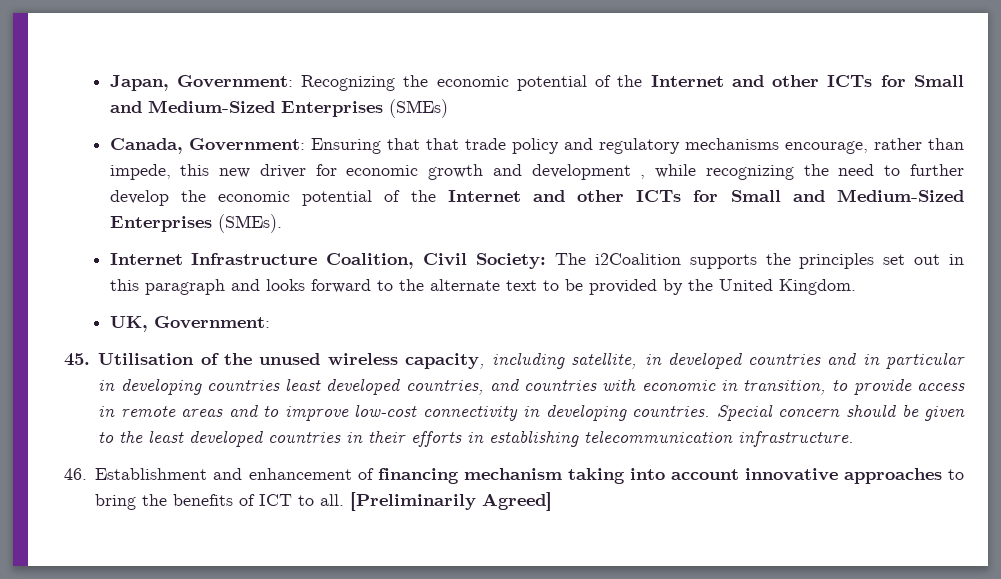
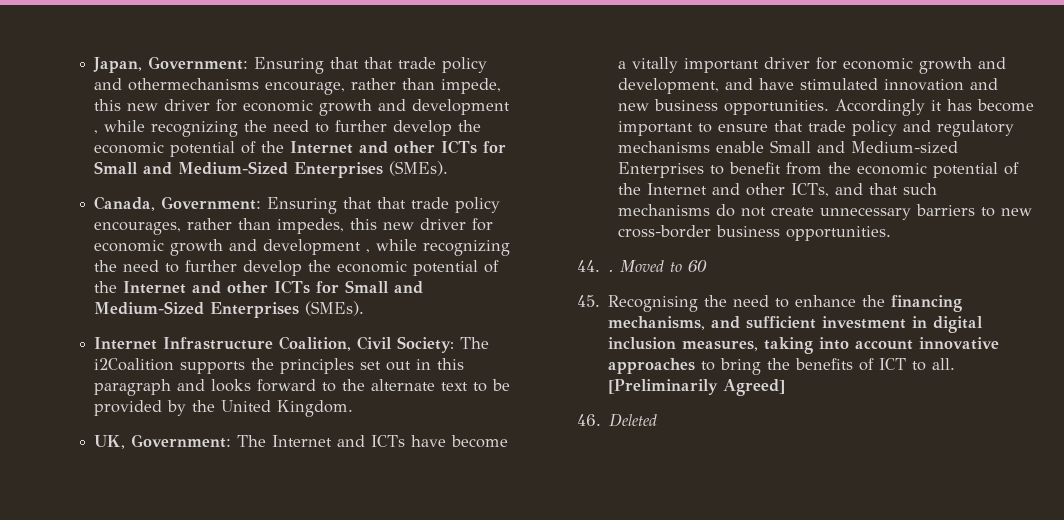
[301,75,396,91] Recognizing -> [254,57,488,74] [94,78,502,95] [94,99,511,116] [94,120,453,137] Ensuring that that trade policy and othermechanisms encourage, rather than impede, this new driver for economic growth and development , while recognizing the need to further develop
[388,99,448,118] (SMEs) -> [389,161,449,176] (SMEs).
[563,138,964,154] [109,164,171,180] and regulatory mechanisms encourage, rather than impede, -> [94,218,345,235] encourages, rather than impedes,
[63,352,965,369] [98,378,965,395] [98,404,965,421] [98,430,855,447] [63,468,562,484] // 45. Utilisation of the unused wireless capacity, including satellite, in developed countries and in particular in developing countries least developed countries, and countries with economic in transition, to provide access in remote areas and to improve low-cost connectivity in developing countries. Special concern should be given to the least developed countries in their efforts in establishing telecommunication infrastructure. // 46. Establishment and enhancement of financing mechanism -> [237,435,509,448] [618,57,1007,74] [618,78,999,94] [618,99,1035,116] [618,120,1015,137] [618,140,959,154] [618,162,1020,178] [618,183,938,197] [618,204,1033,220] [618,225,892,241] [576,260,707,272] [576,295,962,312] [607,316,983,333] [607,337,758,351] The Internet and ICTs have become a vitally important driver for economic growth and development, and have stimulated innovation and new business opportunities. Accordingly it has become important to ensure that trade policy and regulatory mechanisms enable Small and Medium-sized Enterprises to benefit from the economic potential of the Internet and other ICTs, and that such mechanisms do not create unnecessary barriers to new cross-border business opportunities. // 44. . Moved to 60 // 45. Recognising the need to enhance the financing mechanisms, and sufficient investment in digital inclusion measures,
(553, 501) none -> [576,413,657,427] // 46. Deleted

